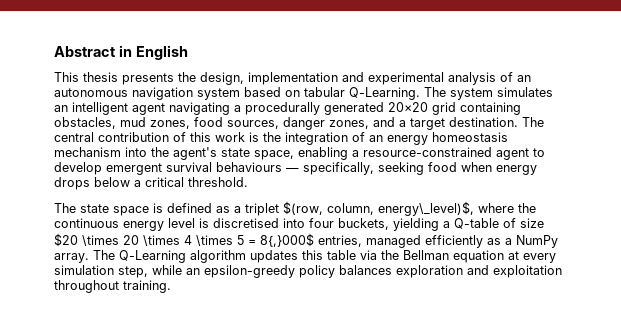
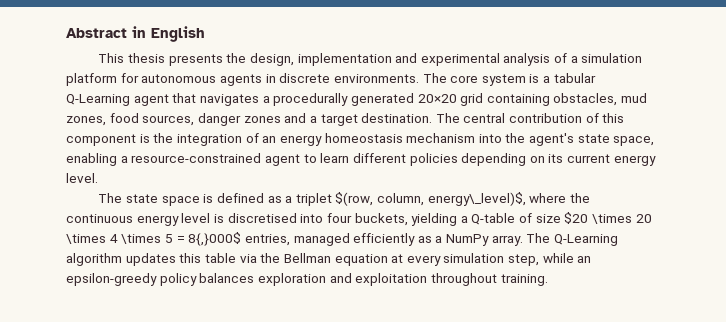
[517,75,531,82] [54,87,553,100] [54,102,230,115] an autonomous navigation system based on tabular Q-Learning. The system simulates an intelligent agent navigating -> [570,53,643,63] [66,73,596,86] [66,93,259,106] a simulation platform for autonomous agents in discrete environments. The core system is a tabular Q-Learning agent that navigates
[329,120,369,129] zones, -> [243,116,281,123] zones
[215,132,245,142] work -> [66,134,136,146] component
[54,162,537,175] [54,177,248,190] develop emergent survival behaviours — specifically, seeking food when energy drops below a critical threshold. -> [320,153,656,166] [66,173,98,183] learn different policies depending on its current energy level.

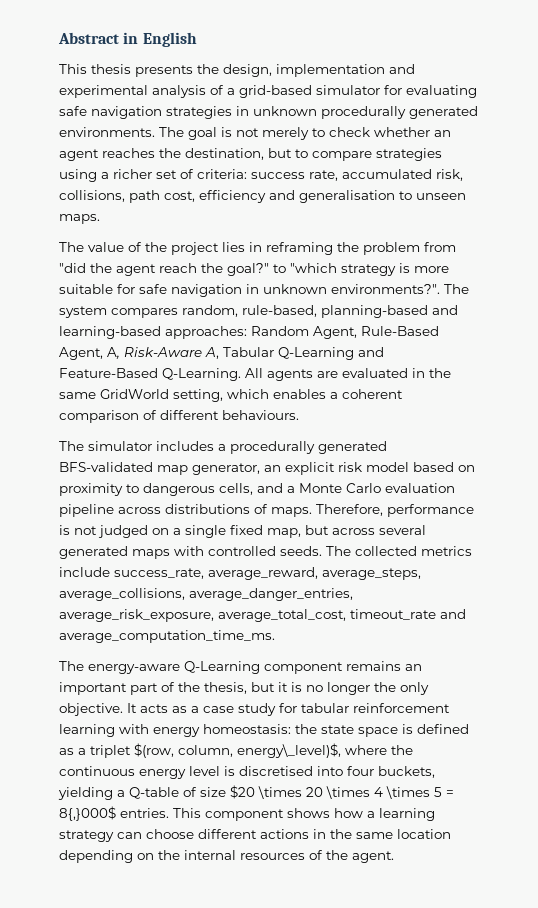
[581,53,643,63] [66,73,596,86] [66,93,648,106] [66,113,625,126] [66,133,655,146] [66,153,656,166] [66,173,98,183] [98,193,123,203] simulation platform for autonomous agents in discrete environments. The core system is a tabular Q-Learning agent that navigates a procedurally generated 20×20 grid containing obstacles, mud zones, food sources, danger zones and a target destination. The central contribution of this component is the integration of an energy homeostasis mechanism into the agent's state space, enabling a resource-constrained agent to learn different policies depending on its current energy level. // The -> [239,85,477,98] [59,106,478,119] [59,127,451,140] [59,148,442,161] [59,169,463,182] [59,190,466,203] [59,214,100,224] [59,242,456,255] [59,263,449,276] [59,284,469,297] [59,305,458,318] [59,326,439,339] [59,347,384,360] [59,368,451,381] [59,389,403,402] [59,410,299,423] [59,441,387,454] [59,462,475,475] [59,483,455,496] [59,504,474,517] [59,525,426,538] [59,546,472,559] [59,567,421,580] [59,588,353,601] [59,609,466,622] [59,630,275,643] [59,661,422,674] [59,682,429,695] [59,703,450,716] [59,724,317,737] grid-based simulator for evaluating safe navigation strategies in unknown procedurally generated environments. The goal is not merely to check whether an agent reaches the destination, but to compare strategies using a richer set of criteria: success rate, accumulated risk, collisions, path cost, efficiency and generalisation to unseen maps. // The value of the project lies in reframing the problem from "did the agent reach the goal?" to "which strategy is more suitable for safe navigation in unknown environments?". The system compares random, rule-based, planning-based and learning-based approaches: Random Agent, Rule-Based Agent, A, Risk-Aware A, Tabular Q-Learning and Feature-Based Q-Learning. All agents are evaluated in the same GridWorld setting, which enables a coherent comparison of different behaviours. // The simulator includes a procedurally generated BFS-validated map generator, an explicit risk model based on proximity to dangerous cells, and a Monte Carlo evaluation pipeline across distributions of maps. Therefore, performance is not judged on a single fixed map, but across several generated maps with controlled seeds. The collected metrics include success_rate, average_reward, average_steps, average_collisions, average_danger_entries, average_risk_exposure, average_total_cost, timeout_rate and average_computation_time_ms. // The energy-aware Q-Learning component remains an important part of the thesis, but it is no longer the only objective. It acts as a case study for tabular reinforcement learning with energy homeostasis: the
[244,233,619,246] [66,253,592,266] [66,273,548,286] entries, managed efficiently as a NumPy array. The Q-Learning algorithm updates this table via the Bellman equation at every simulation step, while an epsilon-greedy policy balances exploration and exploitation throughout training. -> [120,808,435,821] [59,829,451,842] [59,850,394,863] entries. This component shows how a learning strategy can choose different actions in the same location depending on the internal resources of the agent.

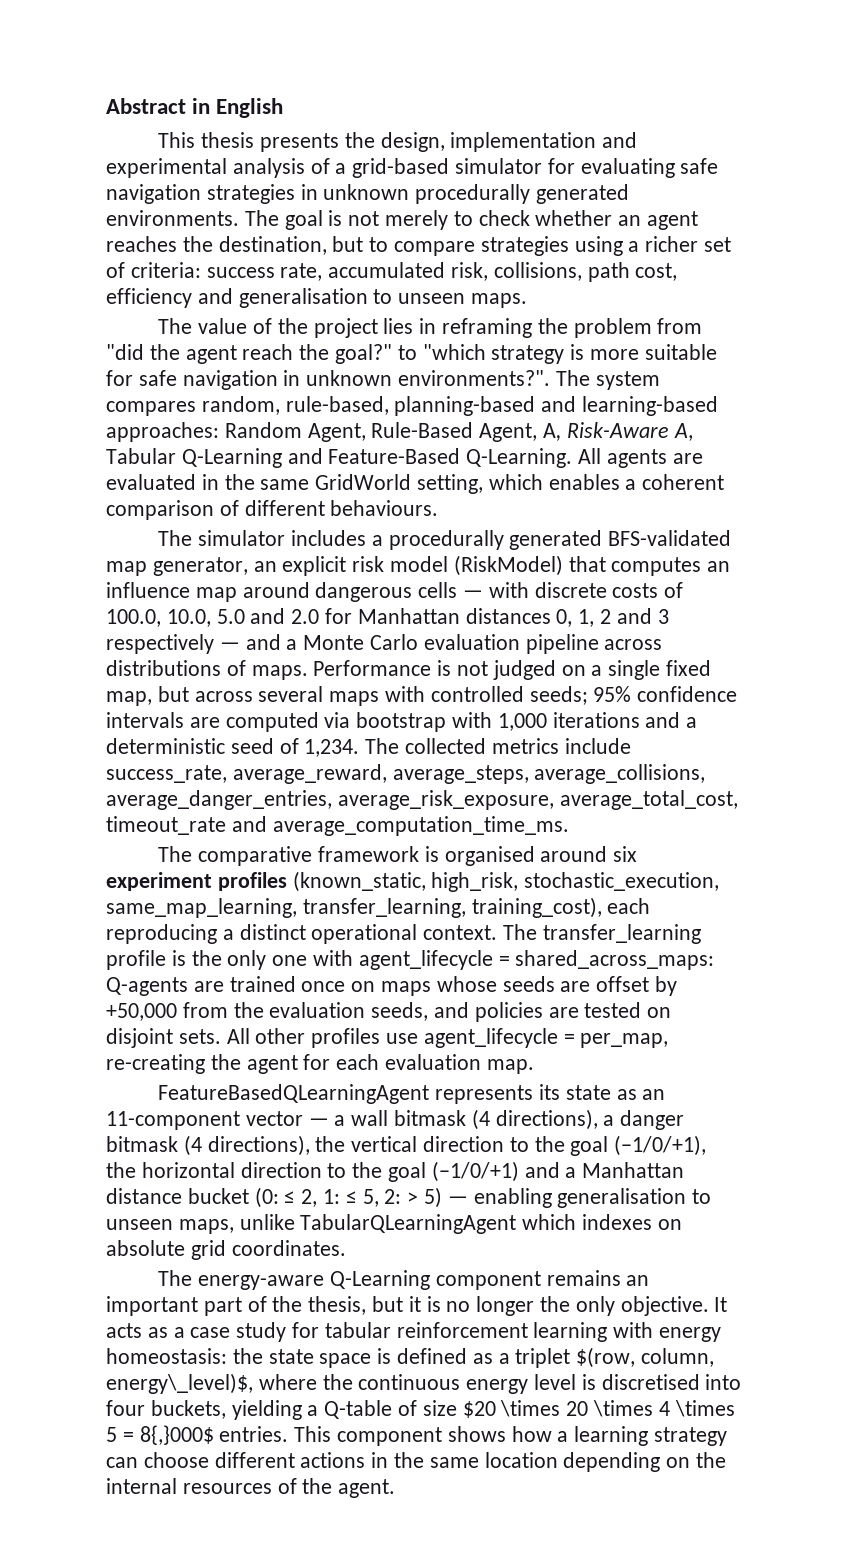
[413,462,475,472] [59,483,253,496] based on proximity to dangerous cells, -> [453,555,731,576] [106,582,684,602] [106,608,669,627] [106,634,240,654] (RiskModel) that computes an influence map around dangerous cells — with discrete costs of 100.0, 10.0, 5.0 and 2.0 for Manhattan distances 0, 1, 2 and 3 respectively —
[316,504,474,517] Therefore, performance -> [313,660,432,676] Performance
[59,546,128,559] generated -> (324, 694) none
[280,546,322,556] seeds. -> [529,686,738,705] [106,712,698,732] [106,738,360,757] seeds; 95% confidence intervals are computed via bootstrap with 1,000 iterations and a deterministic seed of 1,234.
(275, 636) none -> [158,846,638,866] [106,871,720,892] [106,897,651,918] [106,924,701,944] [106,950,715,970] [106,976,678,996] [106,1002,672,1022] [106,1028,669,1048] [106,1054,534,1074] [158,1084,666,1104] [106,1109,685,1130] [106,1135,707,1156] [106,1161,685,1182] [106,1187,712,1208] [106,1214,682,1234] [106,1240,346,1260] // The comparative framework is organised around six experiment profiles (known_static, high_risk, stochastic_execution, same_map_learning, transfer_learning, training_cost), each reproducing a distinct operational context. The transfer_learning profile is the only one with agent_lifecycle = shared_across_maps: Q-agents are trained once on maps whose seeds are offset by +50,000 from the evaluation seeds, and policies are tested on disjoint sets. All other profiles use agent_lifecycle = per_map, re-creating the agent for each evaluation map. // FeatureBasedQLearningAgent represents its state as an 11-component vector — a wall bitmask (4 directions), a danger bitmask (4 directions), the vertical direction to the goal (−1/0/+1), the horizontal direction to the goal (−1/0/+1) and a Manhattan distance bucket (0: ≤ 2, 1: ≤ 5, 2: > 5) — enabling generalisation to unseen maps, unlike TabularQLearningAgent which indexes on absolute grid coordinates.

